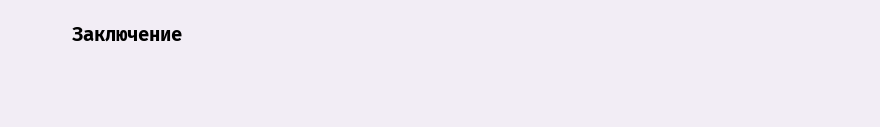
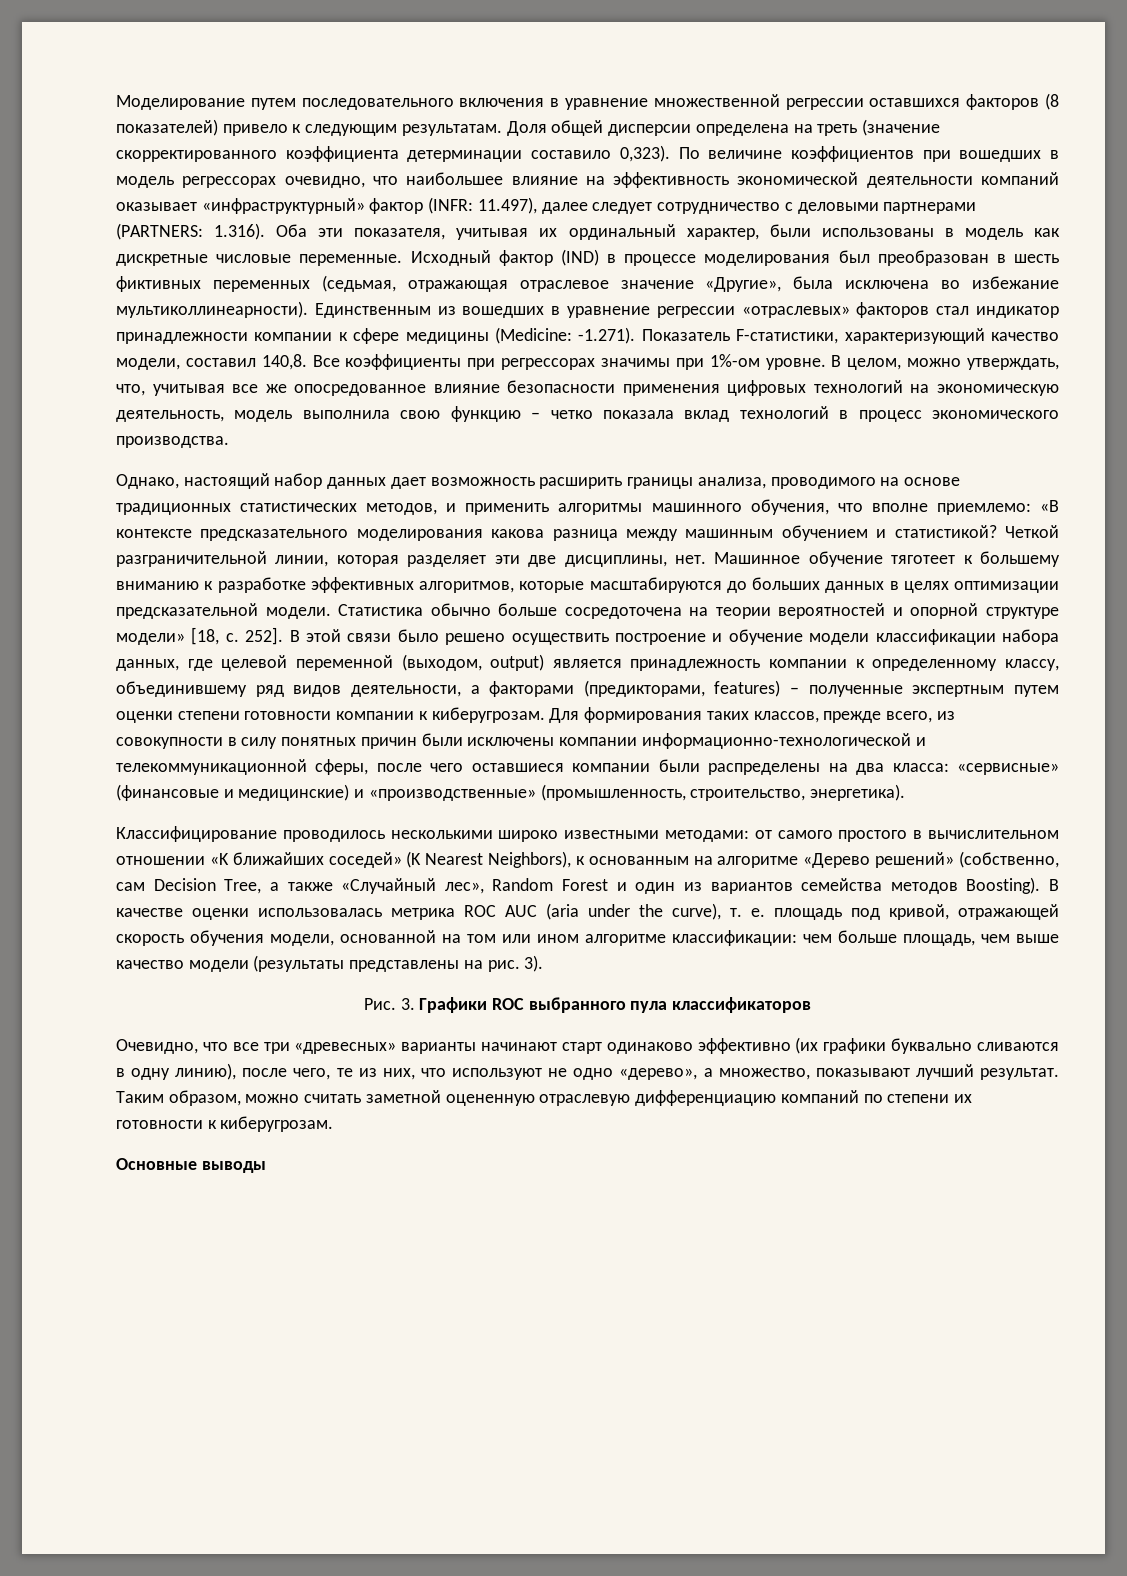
[72,27,182,42] Заключение -> [116,93,1059,110] [116,119,940,136] [116,145,1060,162] [116,172,1059,188] [116,197,977,214] [116,223,1061,240] [116,249,1059,266] [116,275,1059,292] [116,301,1059,318] [116,327,1059,344] [116,354,1060,370] [116,380,1059,396] [116,406,1059,422] [116,436,229,448] [116,473,960,489] [116,499,1060,515] [116,525,1059,541] [116,551,1060,567] [116,577,1059,593] [116,603,1059,619] [116,627,1059,645] [116,654,1059,671] [116,680,1059,697] [116,707,955,723] [116,733,926,749] [116,759,1060,775] [116,784,906,801] [116,826,1059,842] [116,851,1059,868] [116,877,1059,894] [116,903,1059,920] [116,930,1059,946] [116,955,544,972] [363,997,812,1013] [116,1037,1059,1054] [116,1063,1059,1080] [116,1090,972,1106] [116,1116,334,1132] [116,1158,266,1173] Моделирование путем последовательного включения в уравнение множественной регрессии оставшихся факторов (8 показателей) привело к следующим результатам. Доля общей дисперсии определена на треть (значение скорректированного коэффициента детерминации составило 0,323). По величине коэффициентов при вошедших в модель регрессорах очевидно, что наибольшее влияние на эффективность экономической деятельности компаний оказывает «инфраструктурный» фактор (INFR: 11.497), далее следует сотрудничество с деловыми партнерами (PARTNERS: 1.316). Оба эти показателя, учитывая их ординальный характер, были использованы в модель как дискретные числовые переменные. Исходный фактор (IND) в процессе моделирования был преобразован в шесть фиктивных переменных (седьмая, отражающая отраслевое значение «Другие», была исключена во избежание мультиколлинеарности). Единственным из вошедших в уравнение регрессии «отраслевых» факторов стал индикатор принадлежности компании к сфере медицины (Medicine: -1.271). Показатель F-статистики, характеризующий качество модели, составил 140,8. Все коэффициенты при регрессорах значимы при 1%-ом уровне. В целом, можно утверждать, что, учитывая все же опосредованное влияние безопасности применения цифровых технологий на экономическую деятельность, модель выполнила свою функцию – четко показала вклад технологий в процесс экономического производства. // Однако, настоящий набор данных дает возможность расширить границы анализа, проводимого на основе традиционных статистических методов, и применить алгоритмы машинного обучения, что вполне приемлемо: «В контексте предсказательного моделирования какова разница между машинным обучением и статистикой? Четкой разграничительной линии, которая разделяет эти две дисциплины, нет. Машинное обучение тяготеет к большему вниманию к разработке эффективных алгоритмов, которые масштабируются до больших данных в целях оптимизации предсказательной модели. Статистика обычно больше сосредоточена на теории вероятностей и опорной структуре модели» [18, с. 252]. В этой связи было решено осуществить построение и обучение модели классификации набора данных, где целевой переменной (выходом, output) является принадлежность компании к определенному классу, объединившему ряд видов деятельности, а факторами (предикторами, features) – полученные экспертным путем оценки степени готовности компании к киберугрозам. Для формирования таких классов, прежде всего, из совокупности в силу понятных причин были исключены компании информационно-технологической и телекоммуникационной сферы, после чего оставшиеся компании были распределены на два класса: «сервисные» (финансовые и медицинские) и «производственные» (промышленность, строительство, энергетика). // Классифицирование проводилось несколькими широко известными методами: от самого простого в вычислительном отношении «K ближайших соседей» (K Nearest Neighbors), к основанным на алгоритме «Дерево решений» (собственно, сам Decision Tree, а также «Случайный лес», Random Forest и один из вариантов семейства методов Boosting). В качестве оценки использовалась метрика ROC AUC (aria under the curve), т. е. площадь под кривой, отражающей скорость обучения модели, основанной на том или ином алгоритме классификации: чем больше площадь, чем выше качество модели (результаты представлены на рис. 3). // Рис. 3. Графики ROC выбранного пула классификаторов // Очевидно, что все три «древесных» варианты начинают старт одинаково эффективно (их графики буквально сливаются в одну линию), после чего, те из них, что используют не одно «дерево», а множество, показывают лучший результат. Таким образом, можно считать заметной оцененную отраслевую дифференциацию компаний по степени их готовности к киберугрозам. // Основные выводы

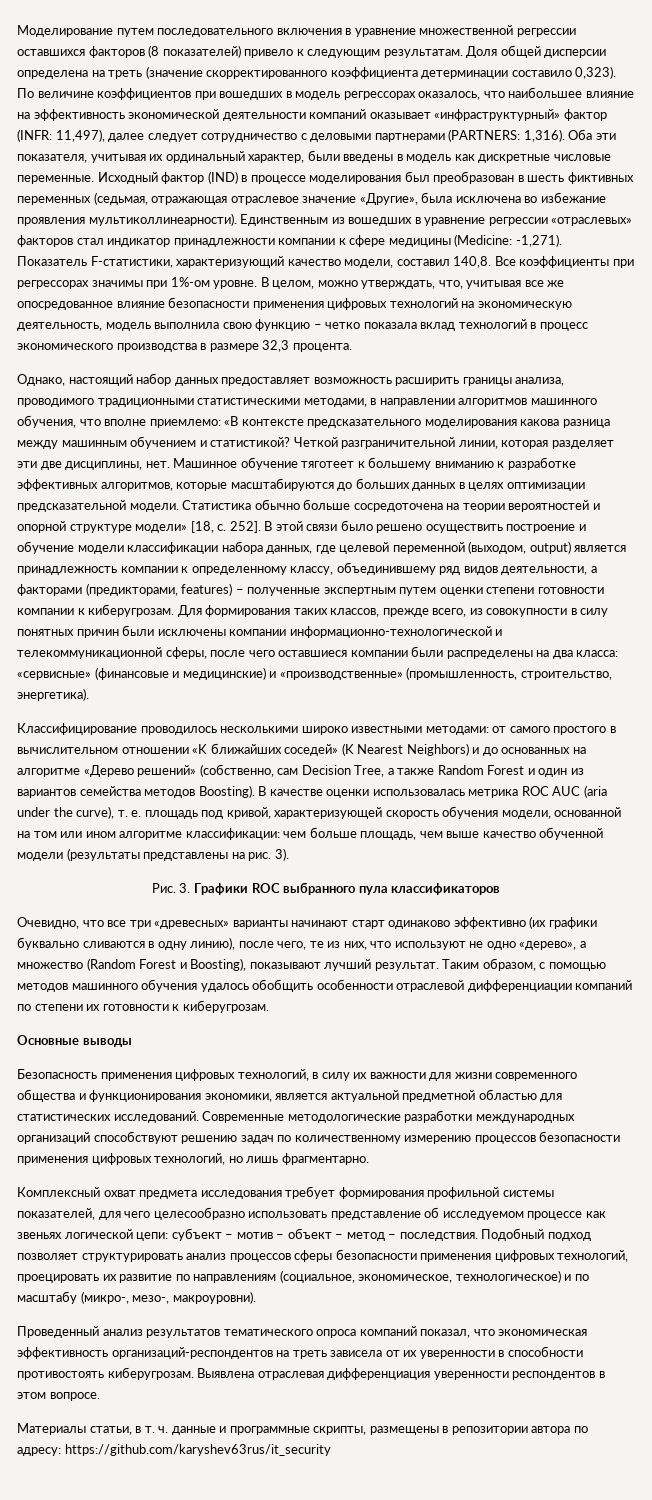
[284,176,365,188] очевидно, -> [418,91,481,100] оказалось,
[477,197,537,214] 11.497), -> [55,129,105,142] 11,497),
[214,223,266,240] 1.316). -> [523,129,565,142] 1,316).
[821,228,934,237] использованы -> [343,154,394,163] введены
(1059, 282) none -> [17,217,85,226] проявления
[578,327,636,344] -1.271). -> [515,234,562,247] -1,271).
[116,436,229,448] производства. -> [116,340,352,352] производства в размере 32,3 процента.
[390,477,426,489] дает -> [221,377,311,386] предоставляет
[880,477,960,486] [116,503,643,515] на основе традиционных статистических методов, и применить алгоритмы -> [97,398,528,407] традиционными статистическими методами, в направлении алгоритмов
[488,851,689,868] Neighbors), к основанным -> [406,743,571,756] Neighbors) и до основанных
[341,878,484,894] «Случайный лес», -> (435, 771) none
[958,904,1059,920] отражающей -> [274,807,383,819] характеризующей
(184, 964) none -> [539,827,604,840] обученной
[718,1068,810,1080] множество, -> [17,958,247,971] множество (Random Forest и Boosting),
[245,1090,777,1106] можно считать заметной оцененную отраслевую дифференциацию -> [539,962,606,971] [17,979,572,992] с помощью методов машинного обучения удалось обобщить особенности отраслевой дифференциации
(266, 1167) none -> [17,1069,578,1081] [17,1089,563,1102] [17,1110,575,1123] [17,1131,621,1144] [17,1153,369,1165] [17,1186,554,1199] [17,1207,606,1220] [17,1228,591,1241] [17,1249,629,1262] [17,1270,589,1283] [17,1291,256,1304] [17,1326,588,1338] [17,1346,583,1359] [17,1367,605,1380] [17,1392,100,1401] [17,1423,588,1435] [17,1444,331,1456] // Безопасность применения цифровых технологий, в силу их важности для жизни современного общества и функционирования экономики, является актуальной предметной областью для статистических исследований. Современные методологические разработки международных организаций способствуют решению задач по количественному измерению процессов безопасности применения цифровых технологий, но лишь фрагментарно. // Комплексный охват предмета исследования требует формирования профильной системы показателей, для чего целесообразно использовать представление об исследуемом процессе как звеньях логической цепи: субъект – мотив – объект – метод – последствия. Подобный подход позволяет структурировать анализ процессов сферы безопасности применения цифровых технологий, проецировать их развитие по направлениям (социальное, экономическое, технологическое) и по масштабу (микро-, мезо-, макроуровни). // Проведенный анализ результатов тематического опроса компаний показал, что экономическая эффективность организаций-респондентов на треть зависела от их уверенности в способности противостоять киберугрозам. Выявлена отраслевая дифференциация уверенности респондентов в этом вопросе. // Материалы статьи, в т. ч. данные и программные скрипты, размещены в репозитории автора по адресу: https://github.com/karyshev63rus/it_security

